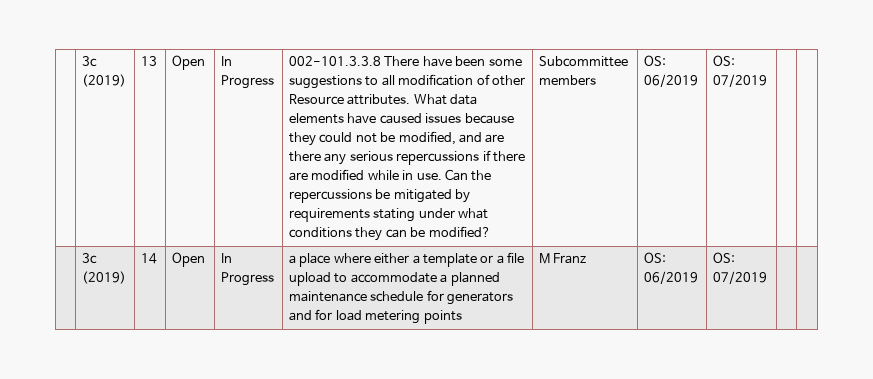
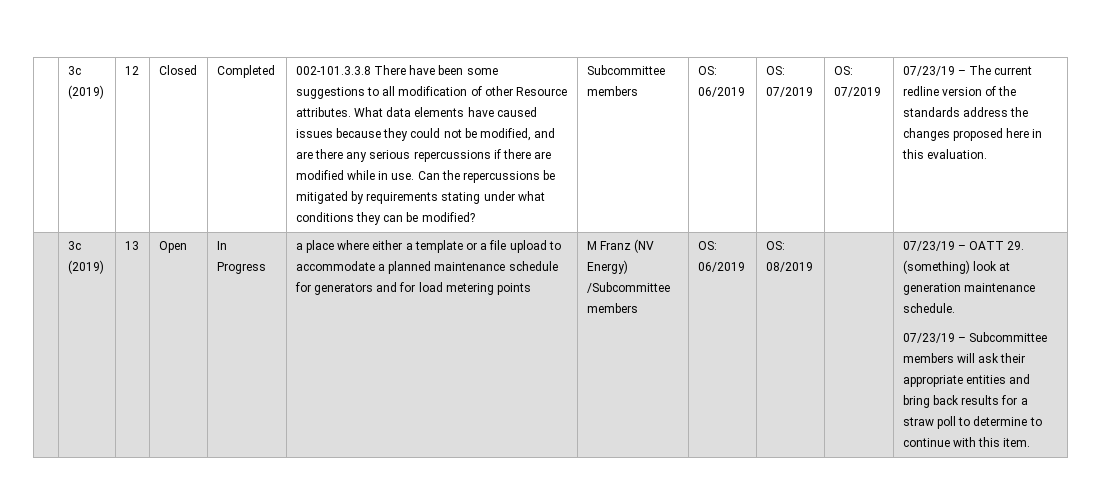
[82,56,98,67] [82,74,127,87] [141,56,158,66] [172,55,206,70] [221,56,233,66] [221,75,275,89] | 3c (2019) | 13 | Open | In Progress -> [67,66,81,75] [67,85,104,99] [124,66,139,75] [158,65,197,75] [216,65,275,78] | 3c (2019) | 12 | Closed | Completed
[82,253,98,264] [82,271,127,284] [141,253,158,264] | // | 3c (2019) | 14 -> [833,66,853,75] [833,87,881,97] [902,65,1033,76] [902,86,1017,96] [902,107,1029,117] [902,128,1043,141] [901,149,987,159] [67,241,81,250] [67,260,104,274] [124,241,139,250] OS: 07/2019 | 07/23/19 – The current redline version of the standards address the changes proposed here in this evaluation. // | 3c (2019) | 13
[644,252,667,263] [644,271,699,284] [713,252,736,263] [713,271,768,284] | OS: 06/2019 | OS: 07/2019 | | -> [634,239,655,253] [586,260,628,274] [586,282,670,293] [586,303,638,313] [697,241,717,250] [697,262,745,272] [765,241,785,250] [765,262,813,272] [902,241,1025,251] [902,260,1011,274] [902,283,1035,295] [902,303,955,313] [902,332,1048,343] [902,353,1026,363] [902,374,1031,387] [902,395,1028,408] [902,416,1042,429] [902,437,1031,447] (NV Energy) /Subcommittee members | OS: 06/2019 | OS: 08/2019 | | 07/23/19 – OATT 29. (something) look at generation maintenance schedule. // 07/23/19 – Subcommittee members will ask their appropriate entities and bring back results for a straw poll to determine to continue with this item.

